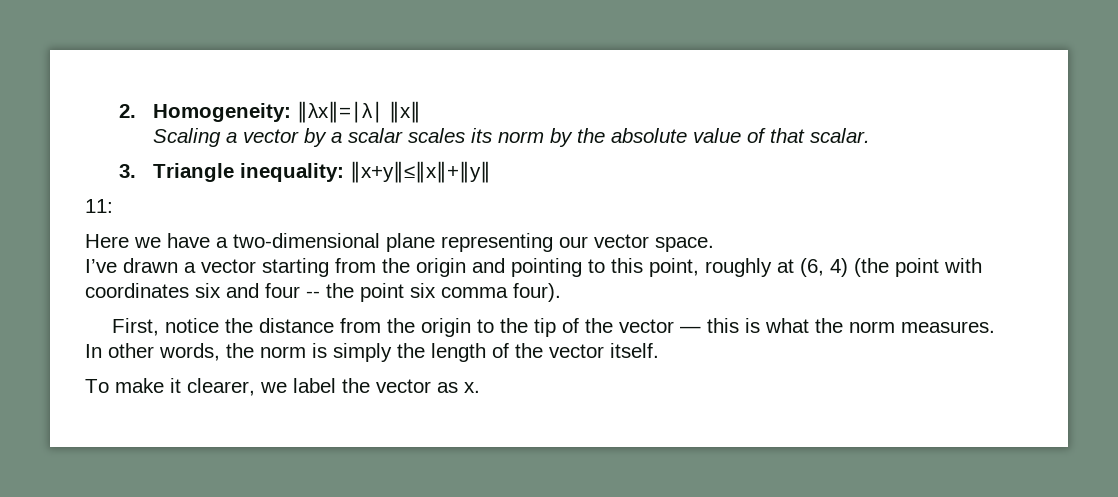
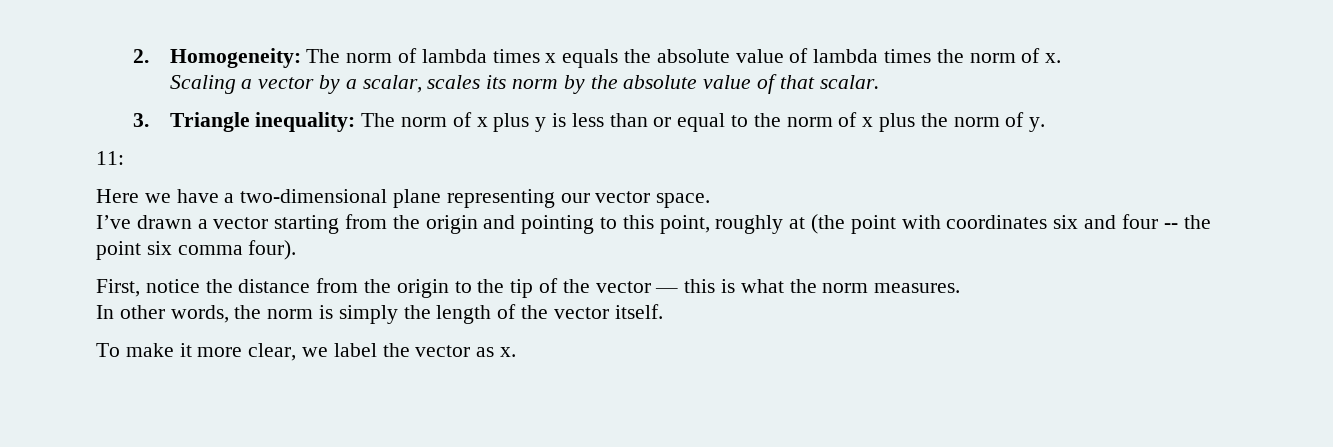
[297,101,422,123] ∥λx∥=∣λ∣ ∥x∥ -> [306,48,1062,68] The norm of lambda times x equals the absolute value of lambda times the norm of x.
[348,128,404,143] scalar -> [362,75,422,93] scalar,
[350,161,492,183] ∥x+y∥≤∥x∥+∥y∥ -> [361,112,1046,132] The norm of x plus y is less than or equal to the norm of x plus the norm of y.
[800,258,848,277] (6, 4) -> (806, 223) none
[187,378,255,396] clearer, -> [197,343,297,361] more clear,

